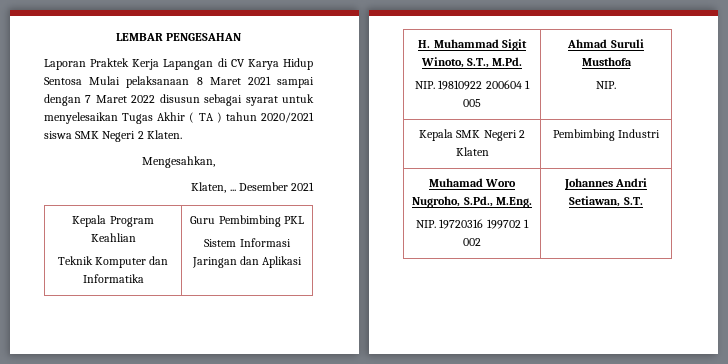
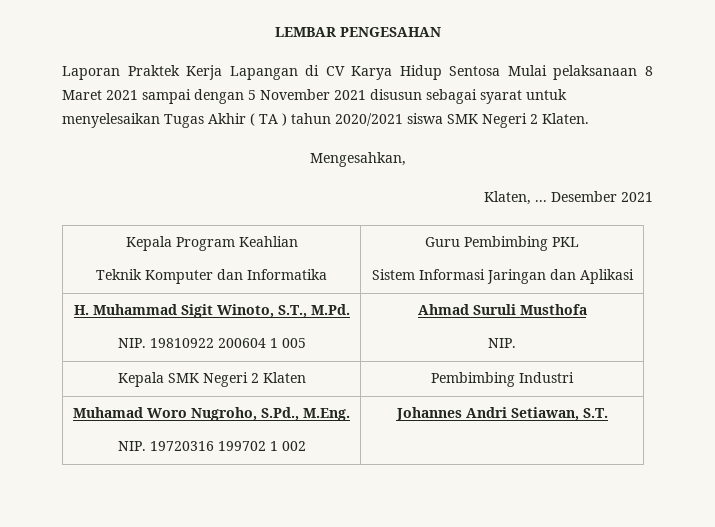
[85,95,156,103] 7 Maret 2022 -> [248,89,366,100] 5 November 2021

